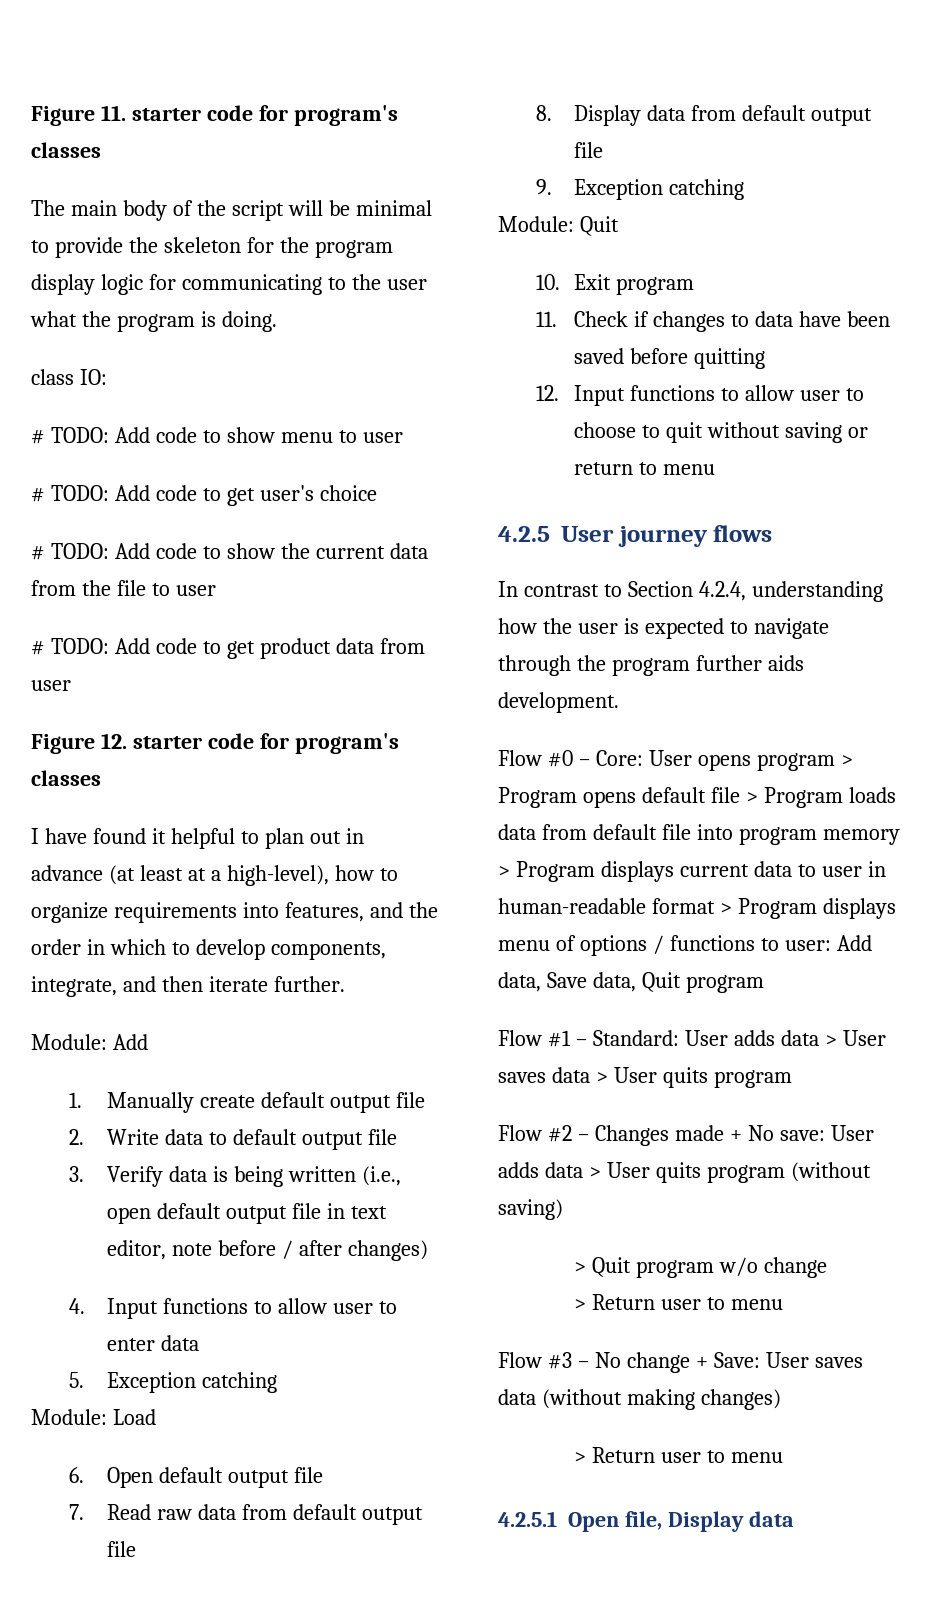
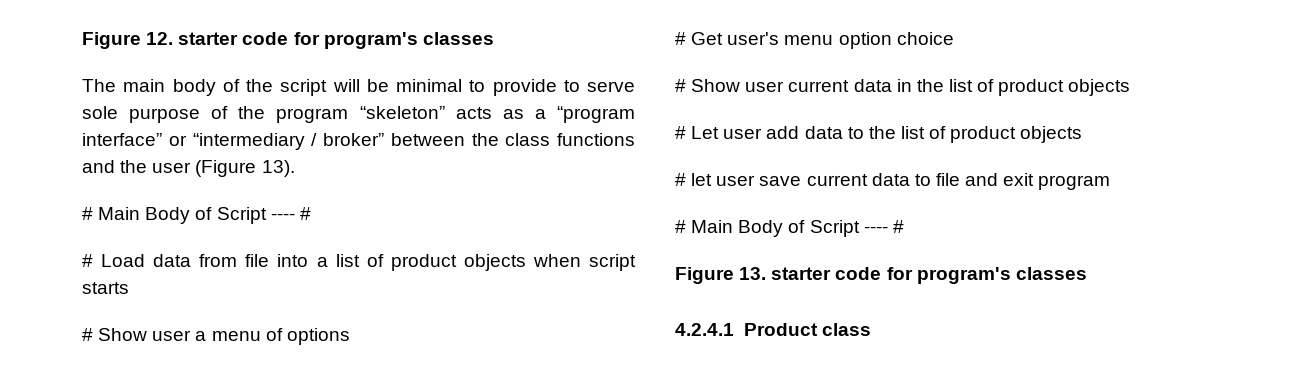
[31,105,126,126] Figure 11. -> [82,32,174,49] Figure 12.
[128,237,393,258] [31,274,427,295] [30,311,277,332] [31,369,107,385] [31,427,403,444] [31,485,377,506] [31,543,428,560] [31,580,216,596] [31,638,425,659] [31,680,71,691] [31,733,399,754] [31,770,101,786] [31,828,364,849] [31,865,398,886] [31,902,438,923] [31,939,386,960] [31,976,345,997] [31,1034,148,1050] [69,1092,426,1113] [69,1129,398,1150] [69,1166,402,1187] [107,1203,388,1224] [107,1240,429,1261] [69,1298,398,1319] [107,1335,200,1351] [69,1372,278,1393] [31,1409,156,1425] [69,1467,324,1488] [69,1504,424,1525] [107,1541,137,1557] [536,105,873,126] [574,142,604,158] [536,179,745,200] [498,216,619,236] [536,274,695,295] [536,311,891,332] [574,348,766,369] [536,385,865,406] [574,422,869,443] [574,462,716,475] [498,525,773,547] [498,581,883,602] [498,618,829,639] [498,655,804,676] [498,692,619,713] [498,750,853,771] [498,787,896,808] [498,824,900,845] [498,861,886,882] [498,898,896,919] [498,935,872,956] [498,972,764,993] [498,1030,886,1047] [498,1067,792,1088] [498,1125,874,1146] [498,1162,871,1183] [498,1199,563,1220] [574,1257,828,1278] [574,1294,784,1310] [498,1352,863,1373] [498,1389,781,1410] [574,1447,784,1463] [498,1511,794,1532] the skeleton for the program display logic for communicating to the user what the program is doing. // class IO: // # TODO: Add code to show menu to user // # TODO: Add code to get user's choice // # TODO: Add code to show the current data from the file to user // # TODO: Add code to get product data from user // Figure 12. starter code for program's classes // I have found it helpful to plan out in advance (at least at a high-level), how to organize requirements into features, and the order in which to develop components, integrate, and then iterate further. // Module: Add // 1. Manually create default output file // 2. Write data to default output file // 3. Verify data is being written (i.e., open default output file in text editor, note before / after changes) // 4. Input functions to allow user to enter data // 5. Exception catching // Module: Load // 6. Open default output file // 7. Read raw data from default output file // 8. Display data from default output file // 9. Exception catching // Module: Quit // 10. Exit program // 11. Check if changes to data have been saved before quitting // 12. Input functions to allow user to choose to quit without saving or return to menu // 4.2.5 User journey flows // In contrast to Section 4.2.4, understanding how the user is expected to navigate through the program further aids development. // Flow #0 – Core: User opens program > Program opens default file > Program loads data from default file into program memory > Program displays current data to user in human-readable format > Program displays menu of options / functions to user: Add data, Save data, Quit program // Flow #1 – Standard: User adds data > User saves data > User quits program // Flow #2 – Changes made + No save: User adds data > User quits program (without saving) // > Quit program w/o change // > Return user to menu // Flow #3 – No change + Save: User saves data (without making changes) // > Return user to menu // 4.2.5.1 Open file, Display data -> [563,80,635,92] [82,106,635,123] [82,133,635,150] [82,160,295,177] [82,207,311,224] [82,254,636,271] [82,282,129,294] [82,328,350,345] [675,32,954,49] [675,79,1131,96] [675,126,1083,143] [675,173,1111,190] [675,220,904,237] [675,267,1087,284] [675,323,871,336] to serve sole purpose of the program “skeleton” acts as a “program interface” or “intermediary / broker” between the class functions and the user (Figure 13). // # Main Body of Script ---- # // # Load data from file into a list of product objects when script starts // # Show user a menu of options // # Get user's menu option choice // # Show user current data in the list of product objects // # Let user add data to the list of product objects // # let user save current data to file and exit program // # Main Body of Script ---- # // Figure 13. starter code for program's classes // 4.2.4.1 Product class

